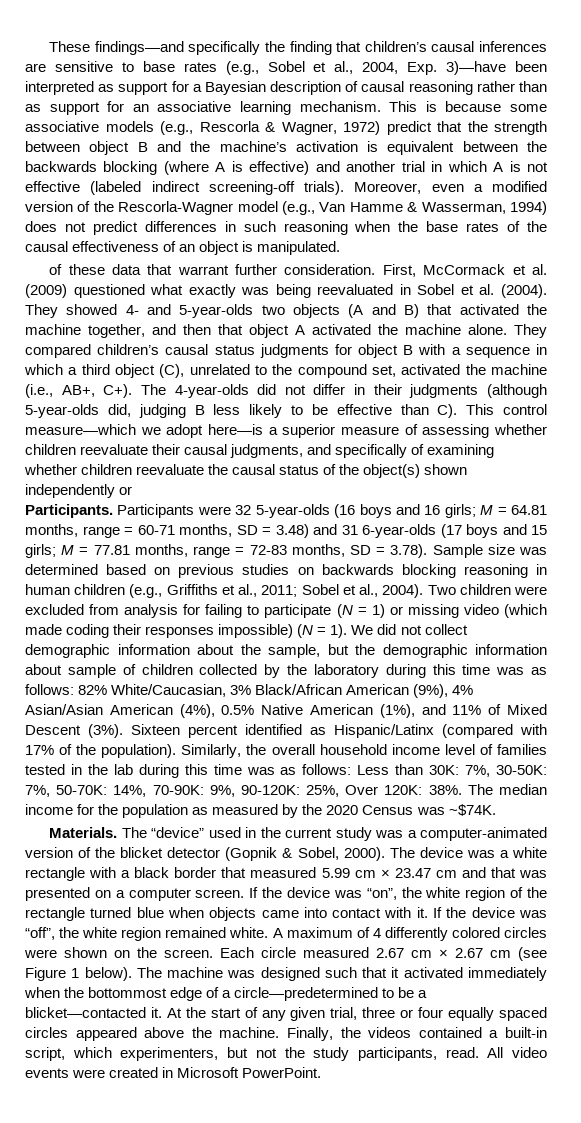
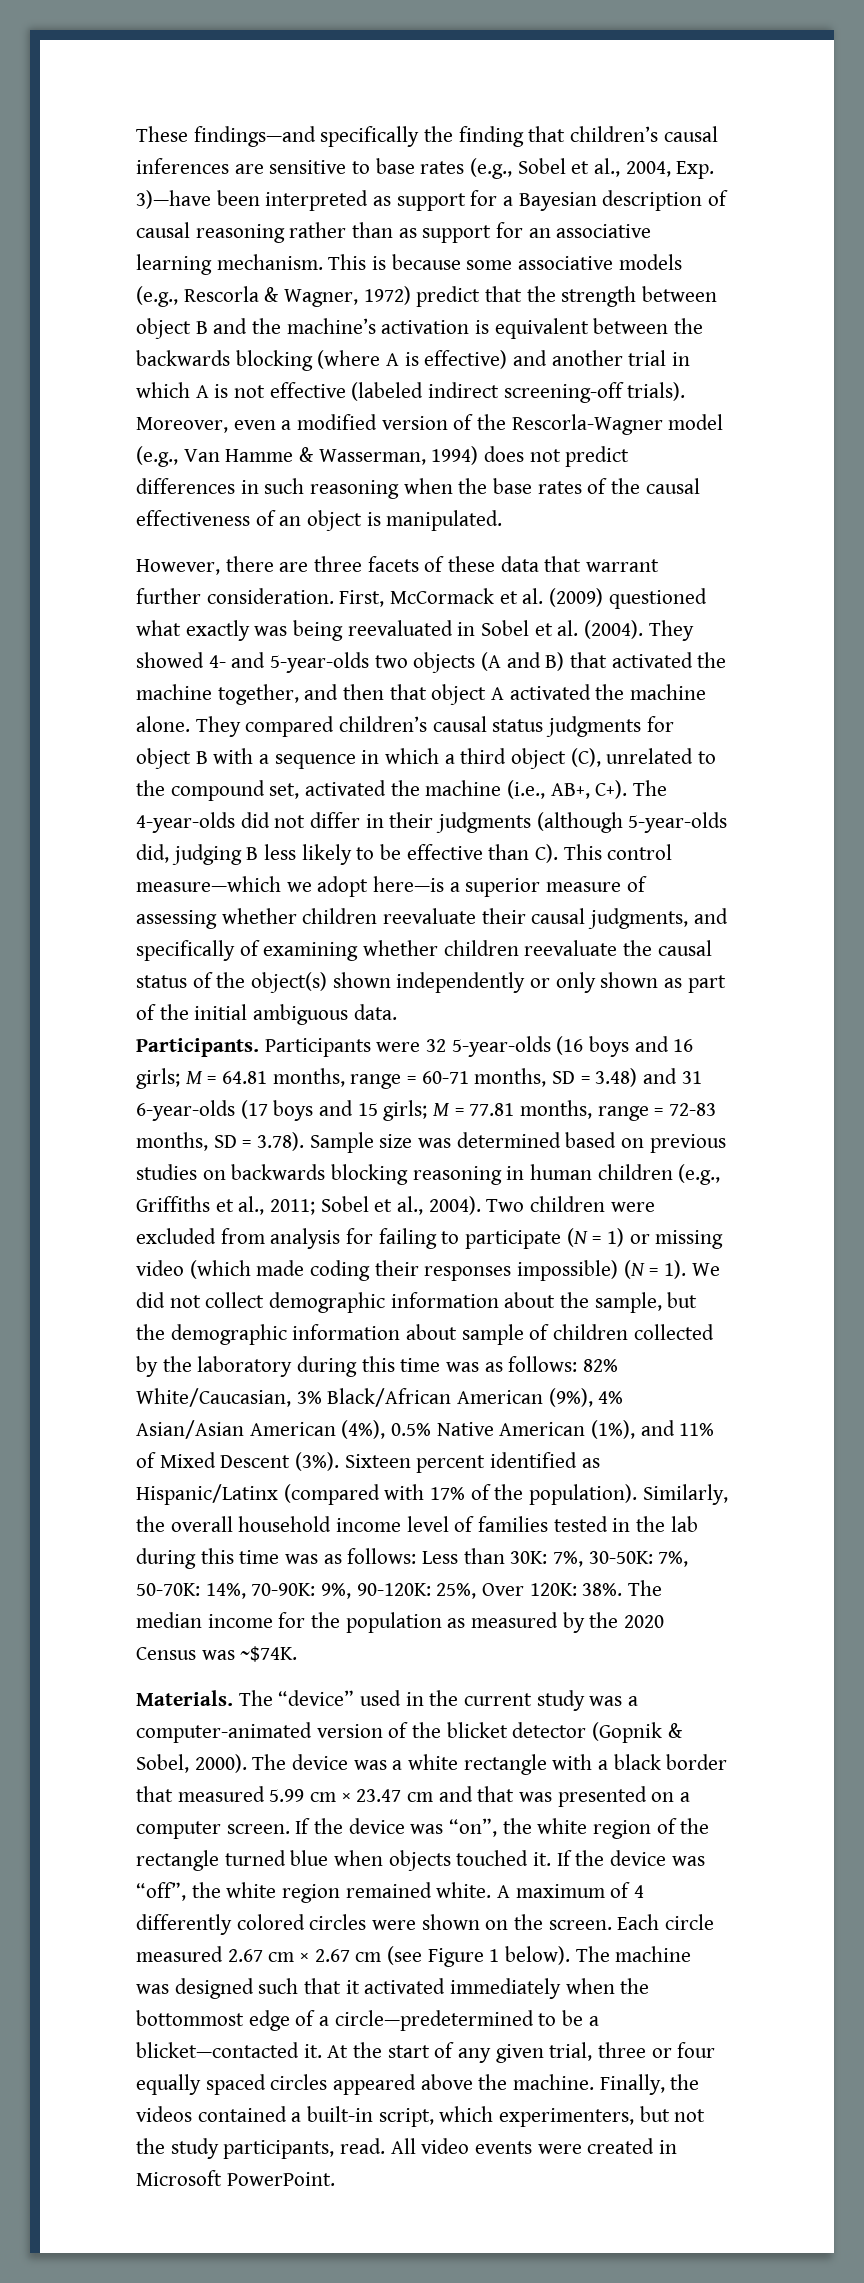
(341, 248) none -> [136,556,419,575] However, there are three facets
(133, 490) none -> [555,972,726,993] [136,1004,397,1025] only shown as part of the initial ambiguous data.
[261,907,412,918] came into contact with -> [456,1850,529,1866] touched

